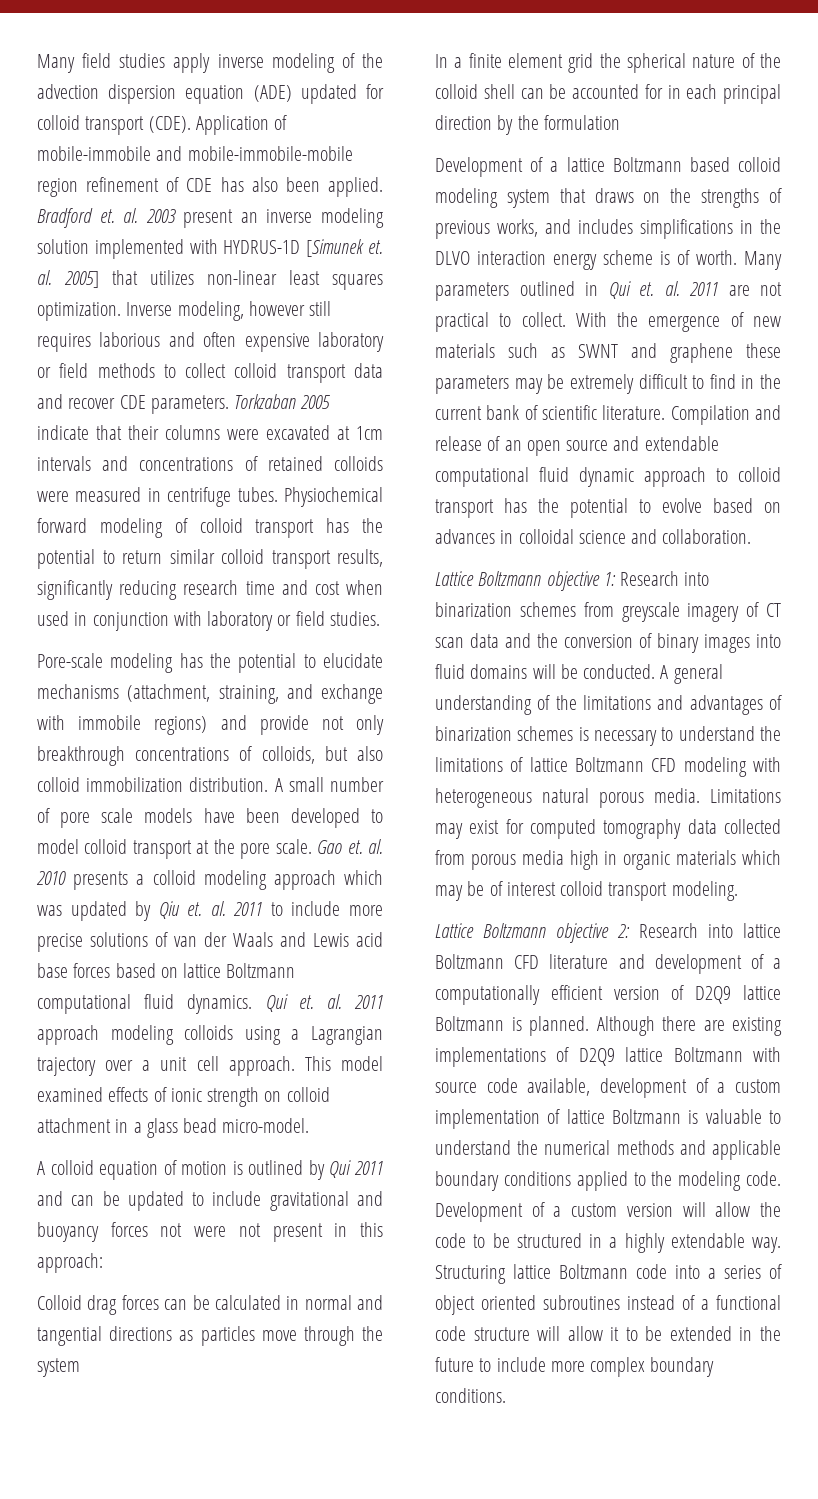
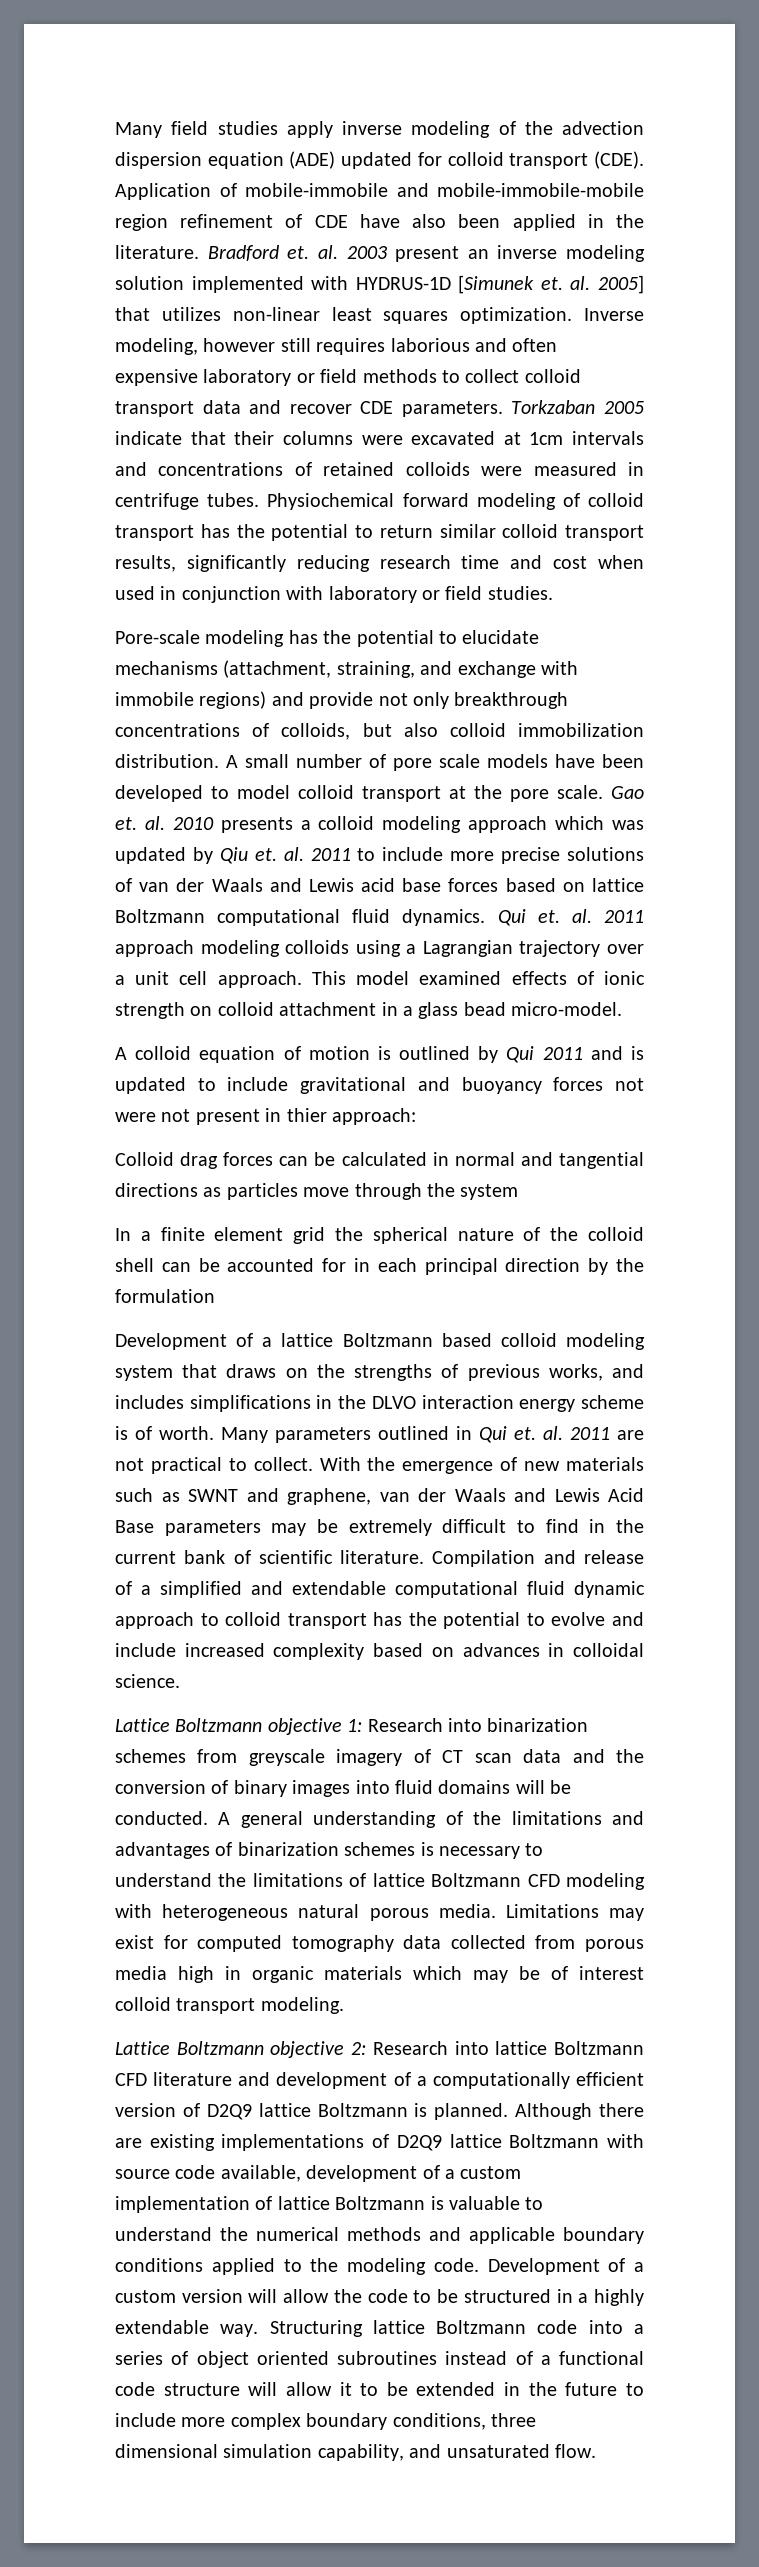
[220,177,244,192] has -> [359,214,400,228] have
[328,177,383,197] applied. -> [512,214,644,231] [115,245,199,259] applied in the literature.
[71,1191,120,1206] can be -> [631,1046,644,1060] is
[360,1222,383,1237] this -> [286,1108,327,1122] thier
[670,343,781,363] graphene these -> [287,1488,644,1505] [115,1520,154,1533] graphene, van der Waals and Lewis Acid Base
[504,440,609,456] an open source -> [141,1581,242,1598] a simplified
(702, 505) none -> [612,1612,644,1626] [115,1643,365,1660] and include increased complexity
[578,529,752,544] science and collaboration. -> [115,1674,180,1688] science.
[435,1388,506,1403] conditions. -> [392,2413,536,2430] [115,2444,596,2461] conditions, three dimensional simulation capability, and unsaturated flow.

